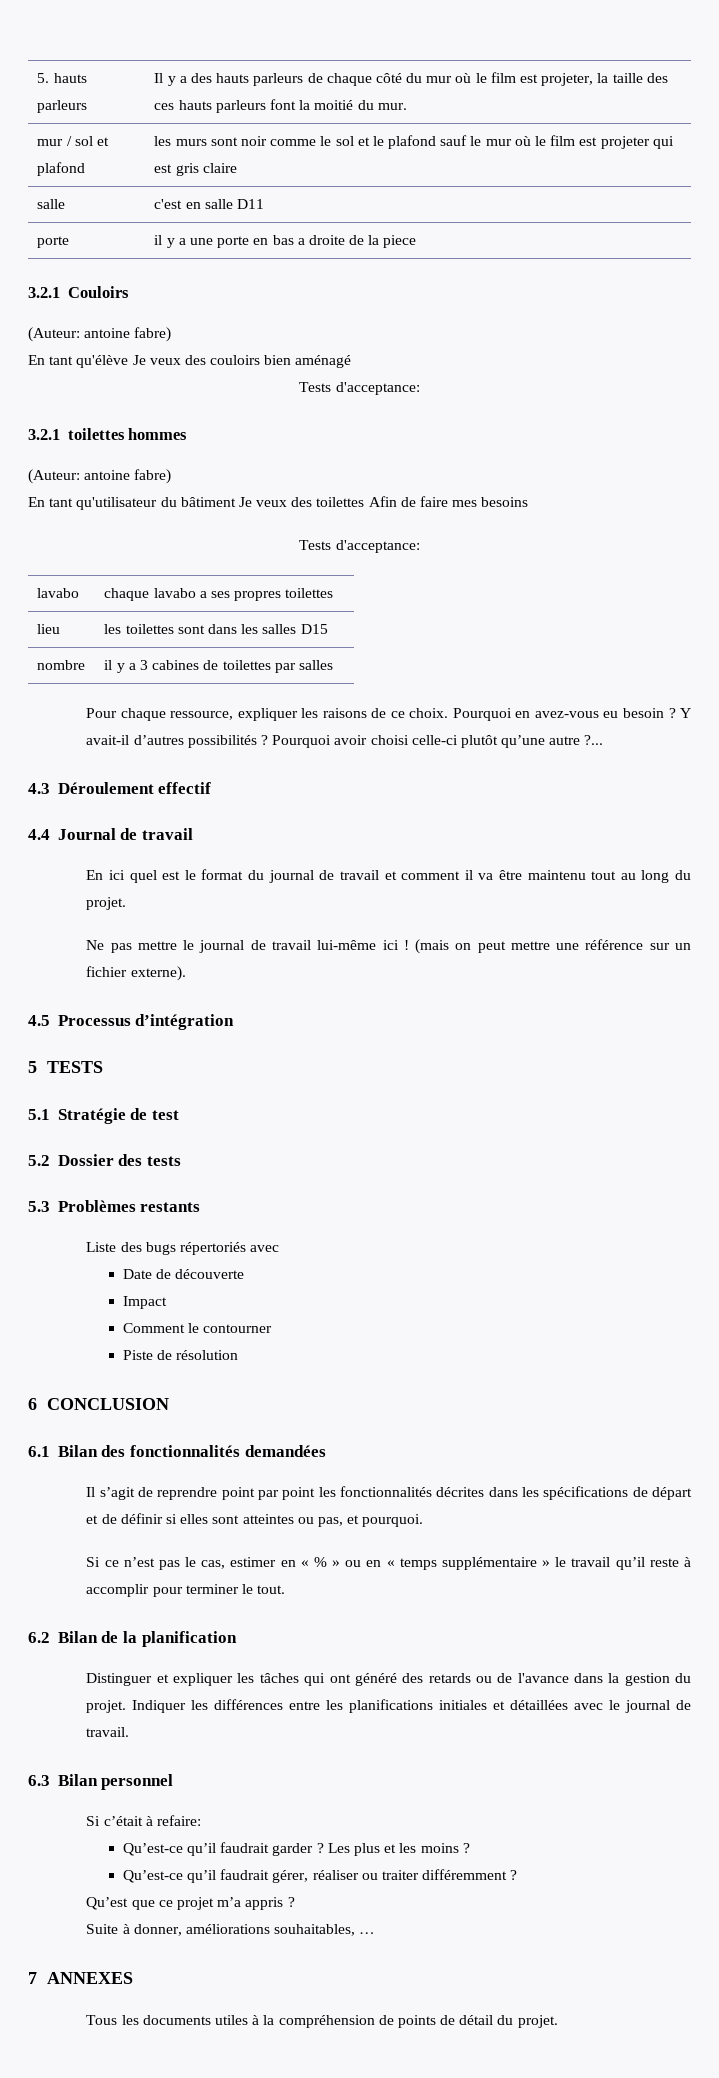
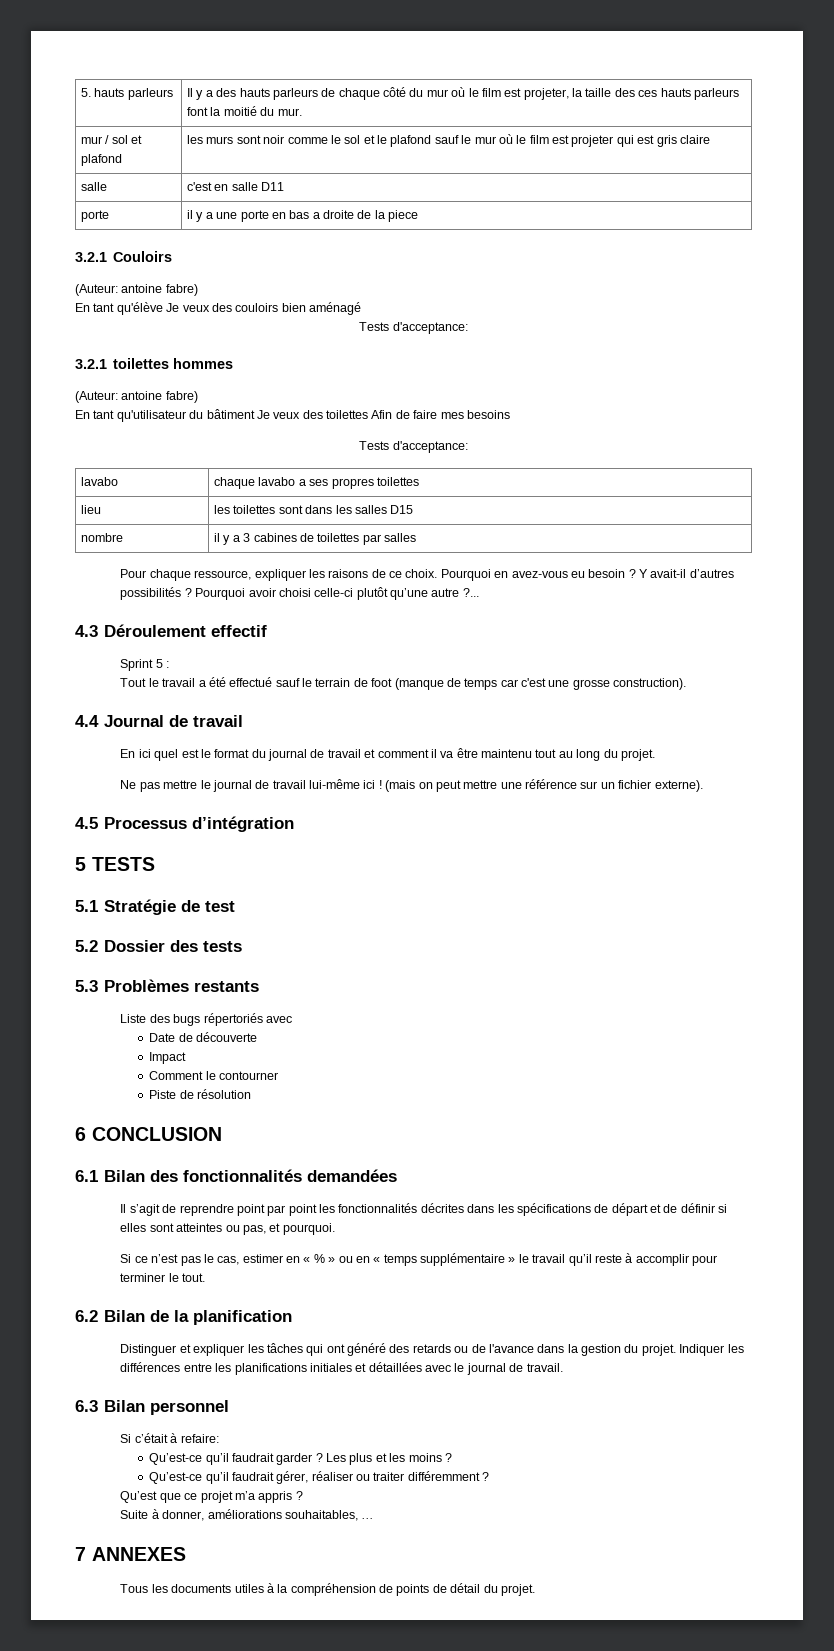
(212, 788) none -> [120,659,170,671] [120,677,687,690] // Sprint 5 : // Tout le travail a été effectué sauf le terrain de foot (manque de temps car c'est une grosse construction).

